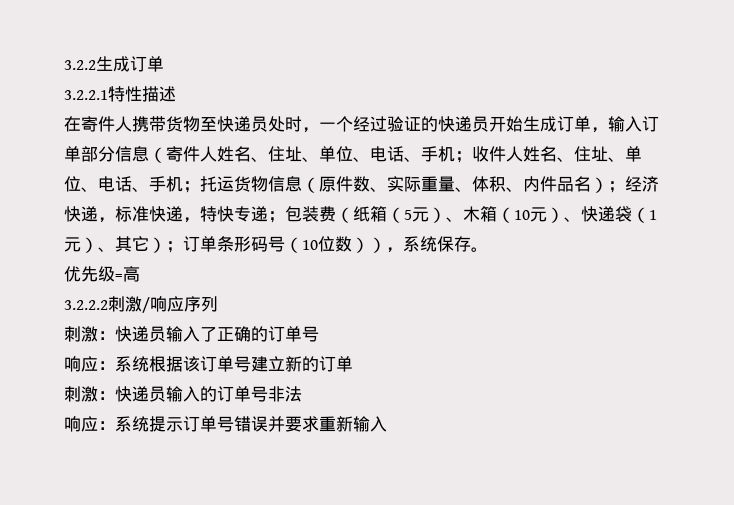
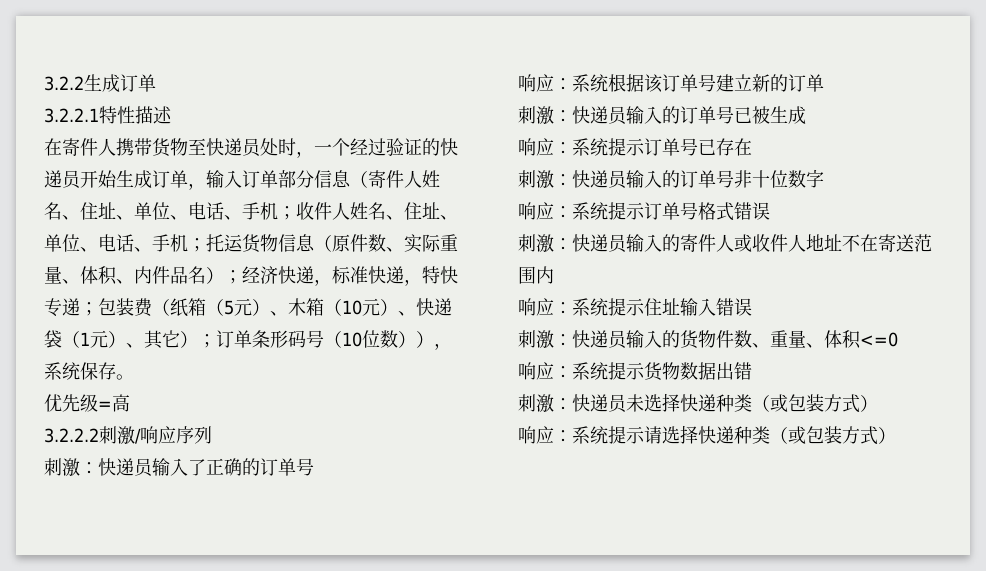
[268,386,302,402] [64,416,387,432] 非法 // 响应：系统提示订单号错误并要求重新输入 -> [734,106,806,124] [518,138,752,156] [518,169,824,189] [518,202,770,221] [518,234,932,253] [518,266,554,284] [518,298,752,316] [518,330,898,349] [518,362,752,381] [518,393,878,413] [518,425,896,445] 已被生成 // 响应：系统提示订单号已存在 // 刺激：快递员输入的订单号非十位数字 // 响应：系统提示订单号格式错误 // 刺激：快递员输入的寄件人或收件人地址不在寄送范围内 // 响应：系统提示住址输入错误 // 刺激：快递员输入的货物件数、重量、体积<=0 // 响应：系统提示货物数据出错 // 刺激：快递员未选择快递种类（或包装方式） // 响应：系统提示请选择快递种类（或包装方式）

